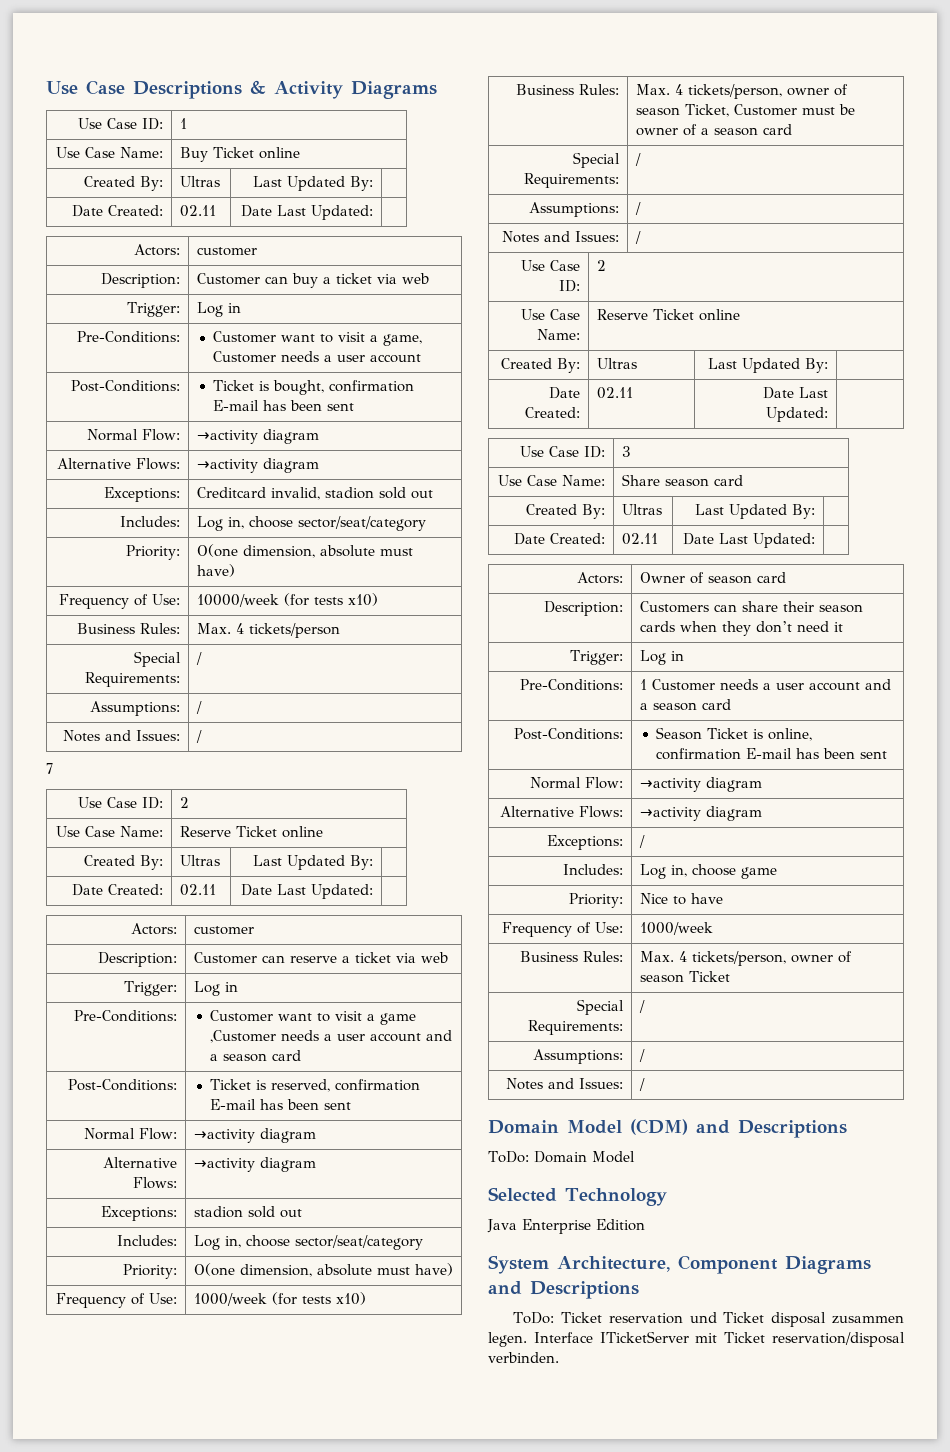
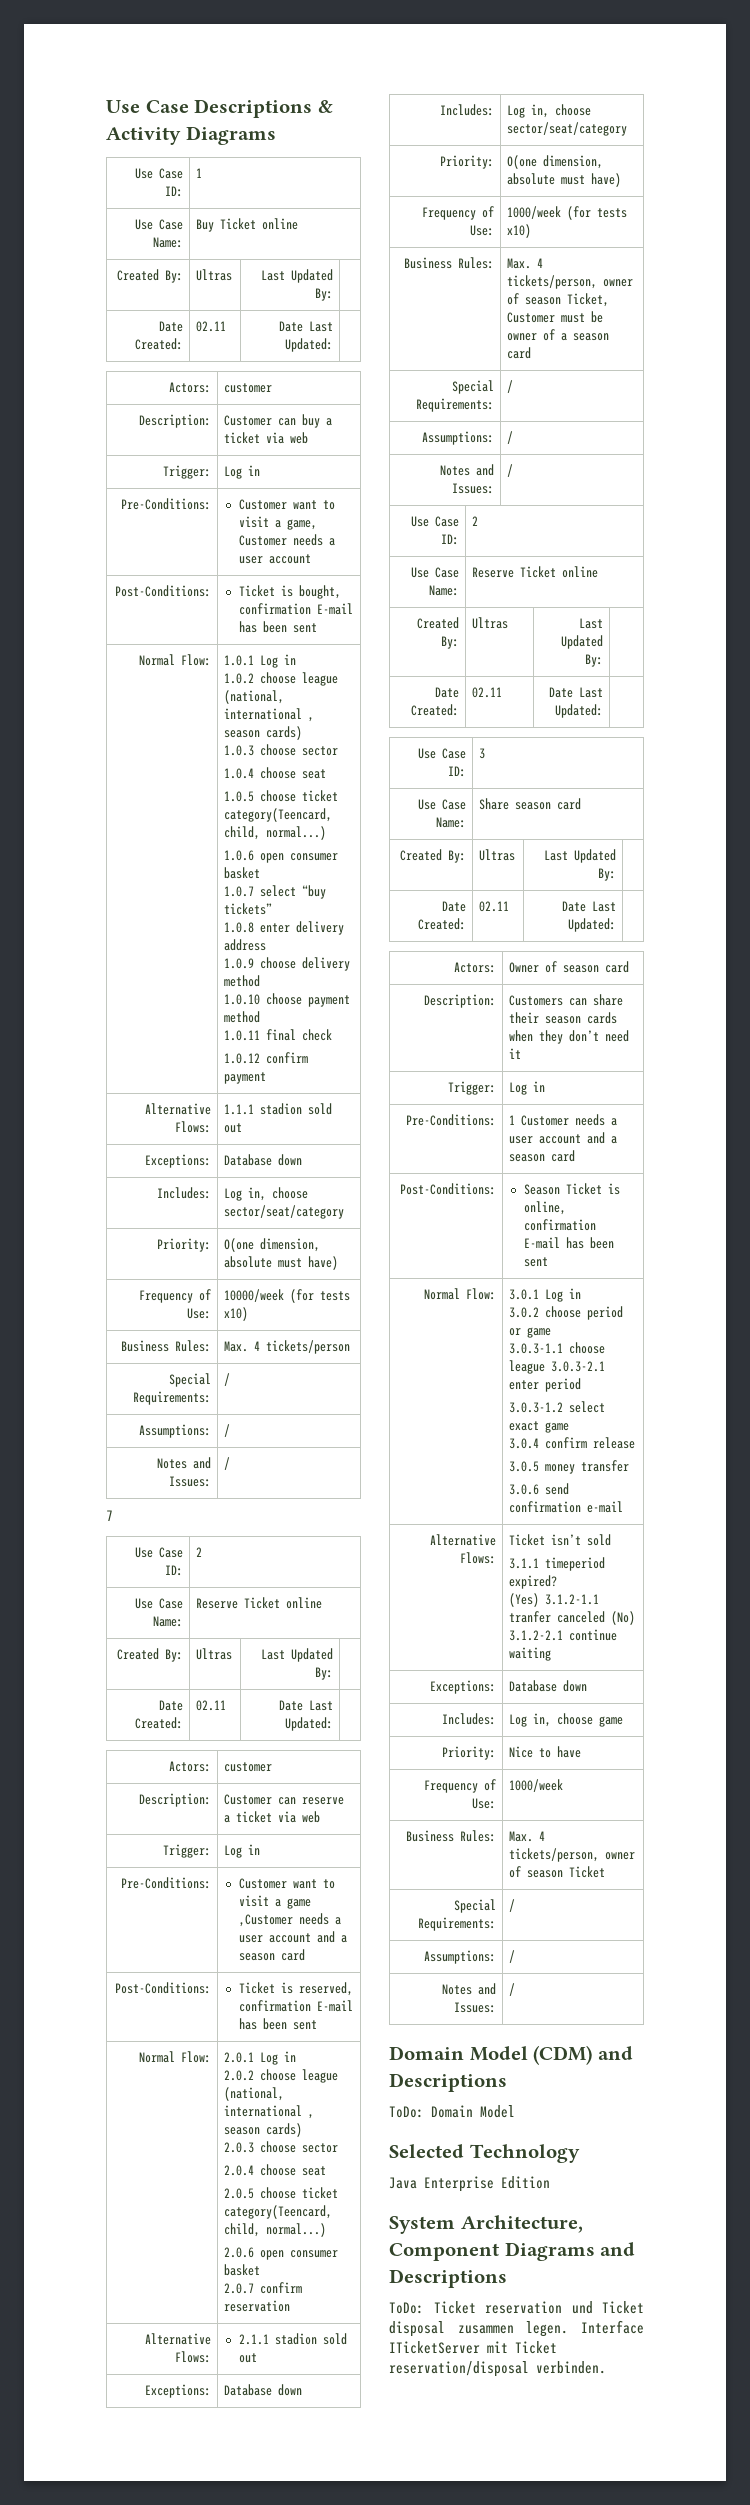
[196,429,319,444] [57,458,181,470] [196,458,319,473] [104,487,181,502] [196,487,433,500] →activity diagram // Alternative Flows: | →activity diagram // Exceptions: | Creditcard invalid, stadion sold out -> [223,654,296,668] [223,672,338,686] [223,690,284,704] [223,708,314,722] [223,726,302,740] [223,744,338,756] [223,767,326,779] [223,790,338,802] [223,808,332,822] [223,826,326,840] [223,850,338,863] [223,867,260,879] [223,885,326,899] [223,903,272,915] [223,921,344,935] [223,939,266,951] [223,957,350,971] [223,975,260,987] [223,993,350,1007] [223,1011,260,1023] [223,1029,332,1041] [223,1052,308,1064] [223,1072,266,1084] [145,1103,212,1115] [175,1121,212,1133] [223,1103,332,1115] [223,1123,242,1133] [145,1154,212,1168] [223,1154,302,1166] 1.0.1 Log in // 1.0.2 choose league (national, international , season cards) // 1.0.3 choose sector // 1.0.4 choose seat // 1.0.5 choose ticket category(Teencard, child, normal...) // 1.0.6 open consumer basket // 1.0.7 select “buy tickets” // 1.0.8 enter delivery address // 1.0.9 choose delivery method // 1.0.10 choose payment method // 1.0.11 final check // 1.0.12 confirm payment // Alternative Flows: | 1.1.1 stadion sold out // Exceptions: | Database down
[193,1128,316,1143] [103,1157,178,1168] [133,1177,178,1189] [193,1157,316,1172] [101,1206,178,1221] [193,1206,302,1218] →activity diagram // Alternative Flows: | →activity diagram // Exceptions: | stadion sold out -> [223,2051,296,2065] [223,2069,338,2083] [223,2087,284,2101] [223,2105,314,2119] [223,2123,302,2137] [223,2141,338,2153] [223,2164,326,2176] [223,2187,338,2199] [223,2205,332,2219] [223,2223,326,2237] [223,2247,338,2260] [223,2264,260,2276] [223,2282,302,2294] [223,2300,290,2312] [145,2333,212,2345] [175,2351,212,2363] [238,2333,347,2345] [238,2353,257,2363] [145,2384,212,2398] [223,2384,302,2396] 2.0.1 Log in // 2.0.2 choose league (national, international , season cards) // 2.0.3 choose sector // 2.0.4 choose seat // 2.0.5 choose ticket category(Teencard, child, normal...) // 2.0.6 open consumer basket // 2.0.7 confirm reservation // Alternative Flows: | 2.1.1 stadion sold out // Exceptions: | Database down
[639,777,762,792] [500,806,624,818] [639,806,762,821] [547,835,624,850] [638,835,645,848] →activity diagram // Alternative Flows: | →activity diagram // Exceptions: | / -> [508,1288,581,1302] [508,1306,623,1320] [508,1327,551,1338] [508,1342,605,1354] [508,1360,605,1374] [508,1378,581,1392] [508,1401,605,1413] [508,1421,569,1433] [508,1437,635,1449] [508,1460,629,1474] [508,1483,569,1495] [508,1501,623,1513] [430,1534,497,1546] [460,1552,497,1564] [508,1534,611,1546] [508,1557,605,1571] [508,1575,557,1589] [508,1593,599,1607] [508,1611,635,1625] [508,1629,617,1641] [508,1647,551,1661] [430,1680,497,1694] [508,1680,587,1692] 3.0.1 Log in // 3.0.2 choose period or game // 3.0.3-1.1 choose league 3.0.3-2.1 enter period // 3.0.3-1.2 select exact game // 3.0.4 confirm release // 3.0.5 money transfer // 3.0.6 send confirmation e-mail // Alternative Flows: | Ticket isn’t sold // 3.1.1 timeperiod expired? // (Yes) 3.1.2-1.1 tranfer canceled (No) 3.1.2-2.1 continue waiting // Exceptions: | Database down

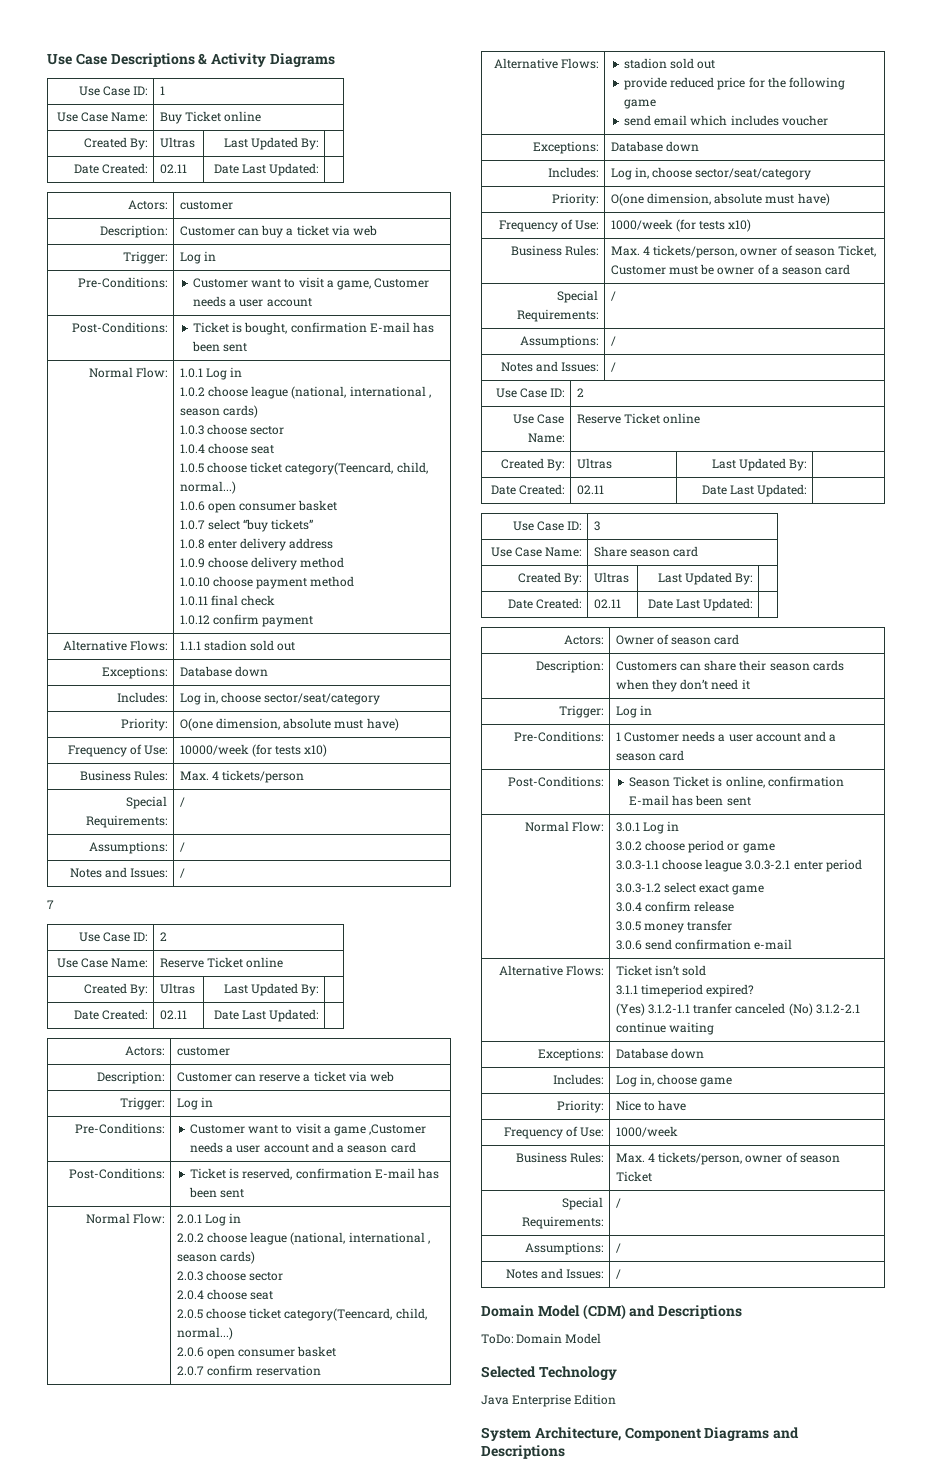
[238,2333,347,2345] [238,2353,257,2363] 2.1.1 stadion sold out -> [623,58,716,69] [623,77,846,90] [623,99,656,109] [623,115,828,126] stadion sold out // provide reduced price for the following game // send email which includes voucher
[389,2301,644,2314] [389,2320,644,2337] [389,2341,557,2354] [389,2361,606,2377] // ToDo: Ticket reservation und Ticket disposal zusammen legen. Interface ITicketServer mit Ticket reservation/disposal verbinden. -> (565, 1452) none

